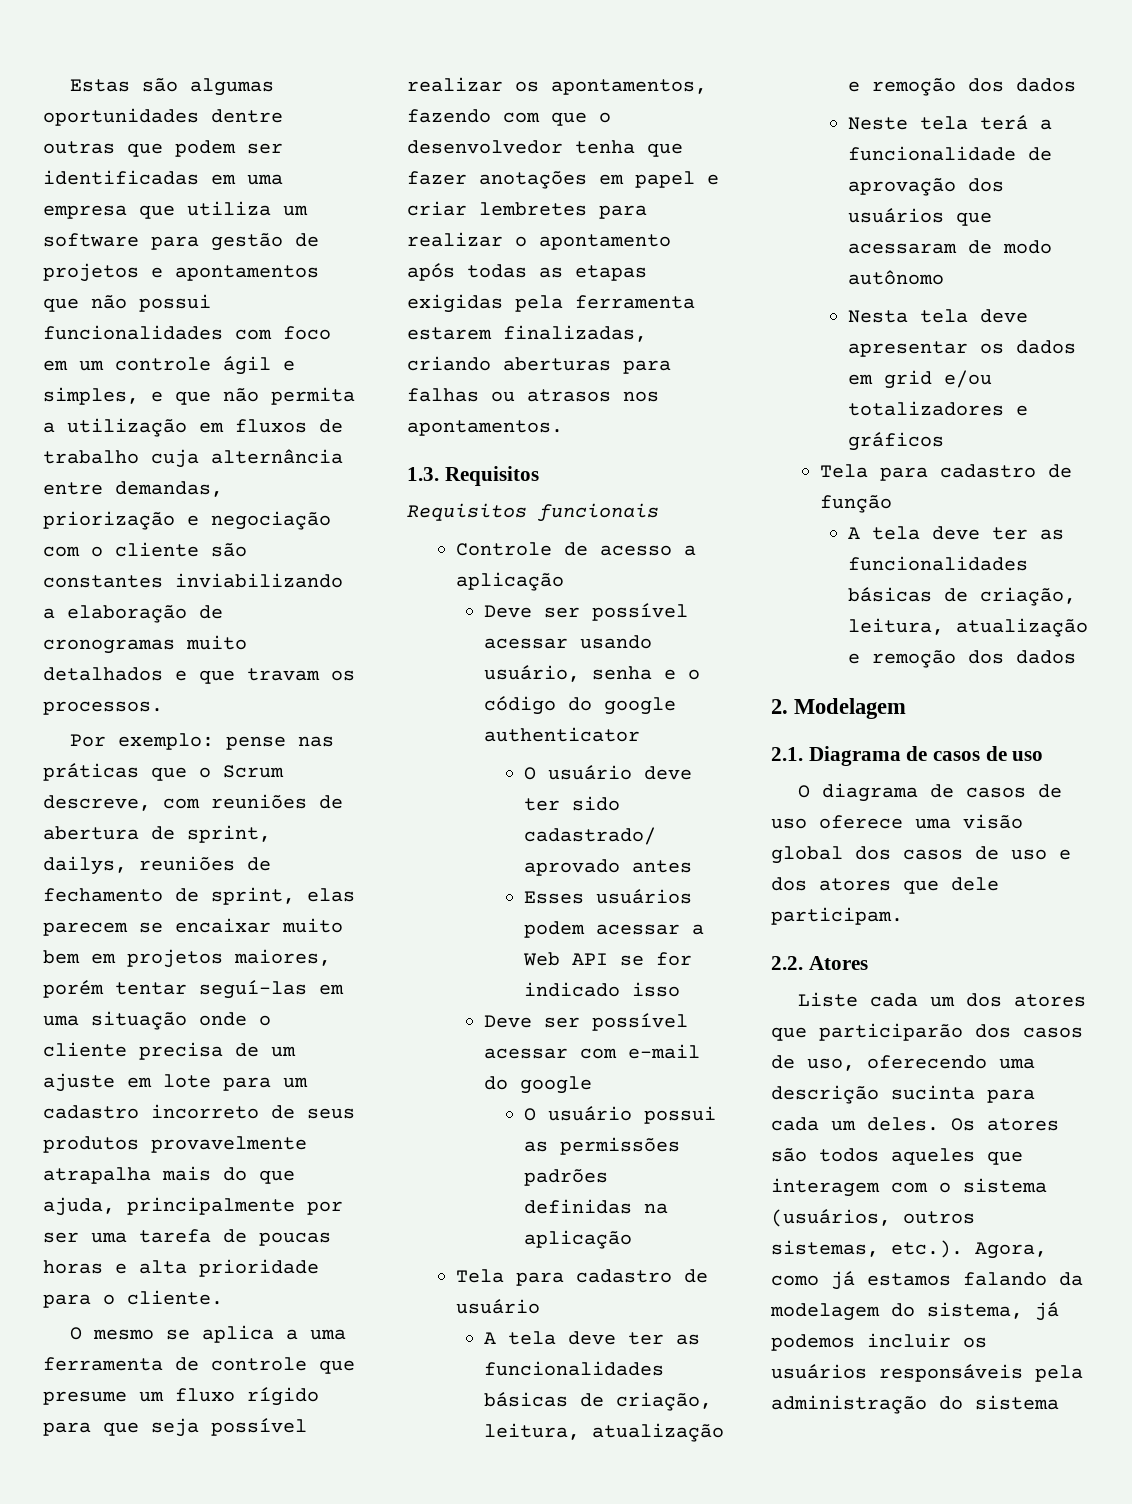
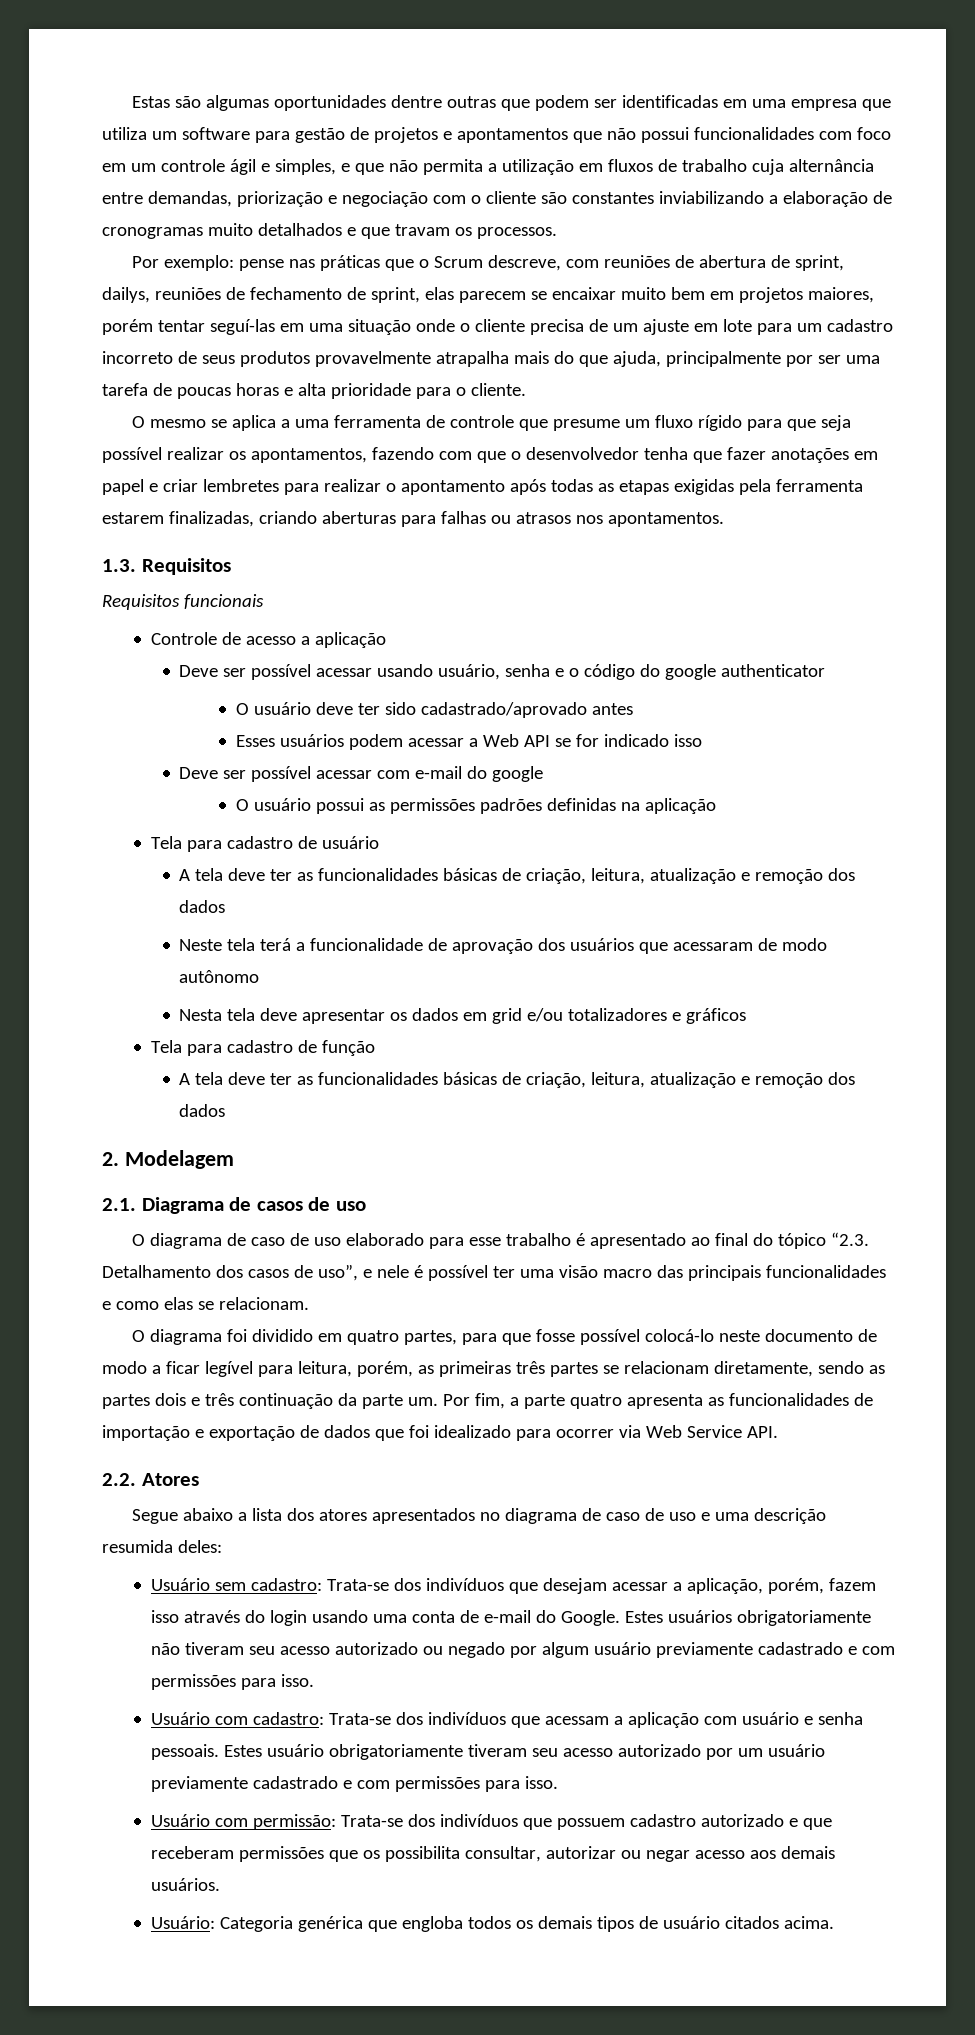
[966,784,1063,798] [771,814,1023,829] [771,846,1071,864] [771,877,999,894] [771,907,903,925] [771,956,868,970] [798,992,1087,1007] [771,1023,1083,1041] [771,1055,1035,1071] [771,1085,1035,1104] [771,1117,1059,1131] [771,1148,1023,1165] [771,1178,1047,1197] [771,1209,975,1227] [771,1240,1047,1259] [771,1271,1083,1290] [770,1302,1059,1321] [771,1333,987,1351] [771,1364,1083,1382] [771,1395,1059,1414] casos de uso oferece uma visão global dos casos de uso e dos atores que dele participam. // 2.2. Atores // Liste cada um dos atores que participarão dos casos de uso, oferecendo uma descrição sucinta para cada um deles. Os atores são todos aqueles que interagem com o sistema (usuários, outros sistemas, etc.). Agora, como já estamos falando da modelagem do sistema, já podemos incluir os usuários responsáveis pela administração do sistema -> [250,1232,869,1249] [102,1264,886,1281] [102,1297,309,1310] [131,1329,877,1345] [102,1361,885,1377] [102,1393,873,1409] [102,1425,778,1441] [102,1473,199,1486] [131,1508,826,1524] [102,1540,222,1553] [150,1578,876,1594] [150,1610,871,1626] [150,1642,895,1658] [150,1674,314,1690] [150,1712,863,1728] [150,1744,825,1760] [150,1776,558,1792] [150,1814,832,1830] [150,1846,835,1862] [150,1878,220,1891] [150,1916,834,1932] caso de uso elaborado para esse trabalho é apresentado ao final do tópico “2.3. Detalhamento dos casos de uso”, e nele é possível ter uma visão macro das principais funcionalidades e como elas se relacionam. // O diagrama foi dividido em quatro partes, para que fosse possível colocá-lo neste documento de modo a ficar legível para leitura, porém, as primeiras três partes se relacionam diretamente, sendo as partes dois e três continuação da parte um. Por fim, a parte quatro apresenta as funcionalidades de importação e exportação de dados que foi idealizado para ocorrer via Web Service API. // 2.2. Atores // Segue abaixo a lista dos atores apresentados no diagrama de caso de uso e uma descrição resumida deles: // Usuário sem cadastro: Trata-se dos indivíduos que desejam acessar a aplicação, porém, fazem isso através do login usando uma conta de e-mail do Google. Estes usuários obrigatoriamente não tiveram seu acesso autorizado ou negado por algum usuário previamente cadastrado e com permissões para isso. // Usuário com cadastro: Trata-se dos indivíduos que acessam a aplicação com usuário e senha pessoais. Estes usuário obrigatoriamente tiveram seu acesso autorizado por um usuário previamente cadastrado e com permissões para isso. // Usuário com permissão: Trata-se dos indivíduos que possuem cadastro autorizado e que receberam permissões que os possibilita consultar, autorizar ou negar acesso aos demais usuários. // Usuário: Categoria genérica que engloba todos os demais tipos de usuário citados acima.

